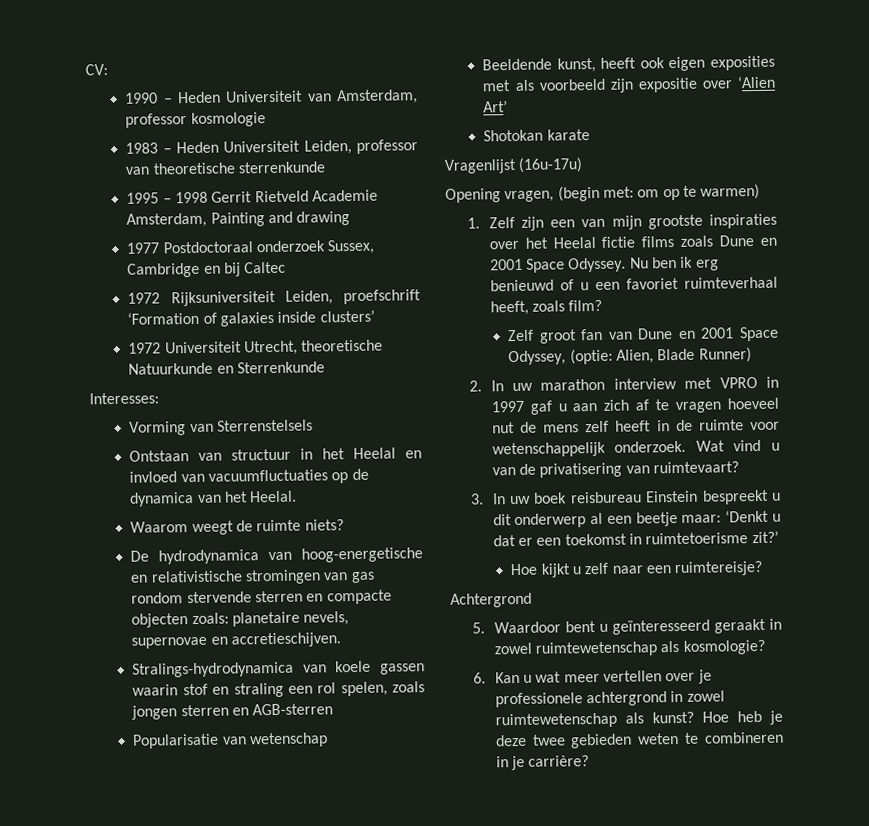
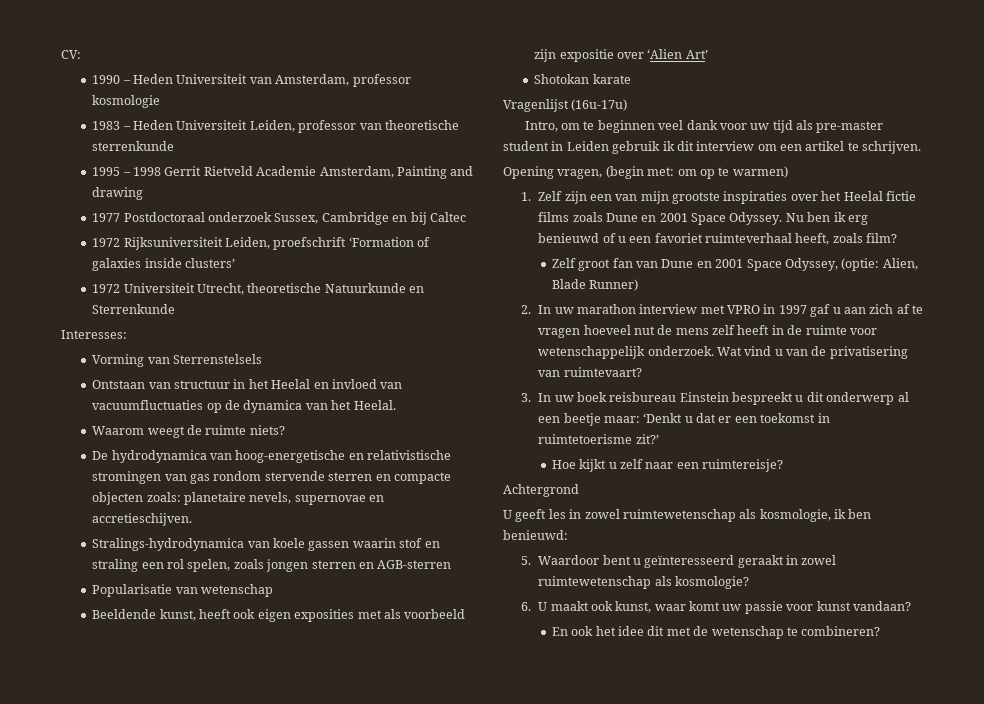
(584, 165) none -> [524,120,884,133] [503,141,922,154] // Intro, om te beginnen veel dank voor uw tijd als pre-master student in Leiden gebruik ik dit interview om een artikel te schrijven.
(532, 600) none -> [503,509,872,522] [503,530,568,540] // U geeft les in zowel ruimtewetenschap als kosmologie, ik ben benieuwd:
[494,669,712,684] [494,690,725,708] [494,710,783,729] [494,731,784,749] [495,755,590,771] Kan u wat meer vertellen over je professionele achtergrond in zowel ruimtewetenschap als kunst? Hoe heb je deze twee gebieden weten te combineren in je carrière? -> [538,601,911,614] [551,626,881,639] U maakt ook kunst, waar komt uw passie voor kunst vandaan? // En ook het idee dit met de wetenschap te combineren?

